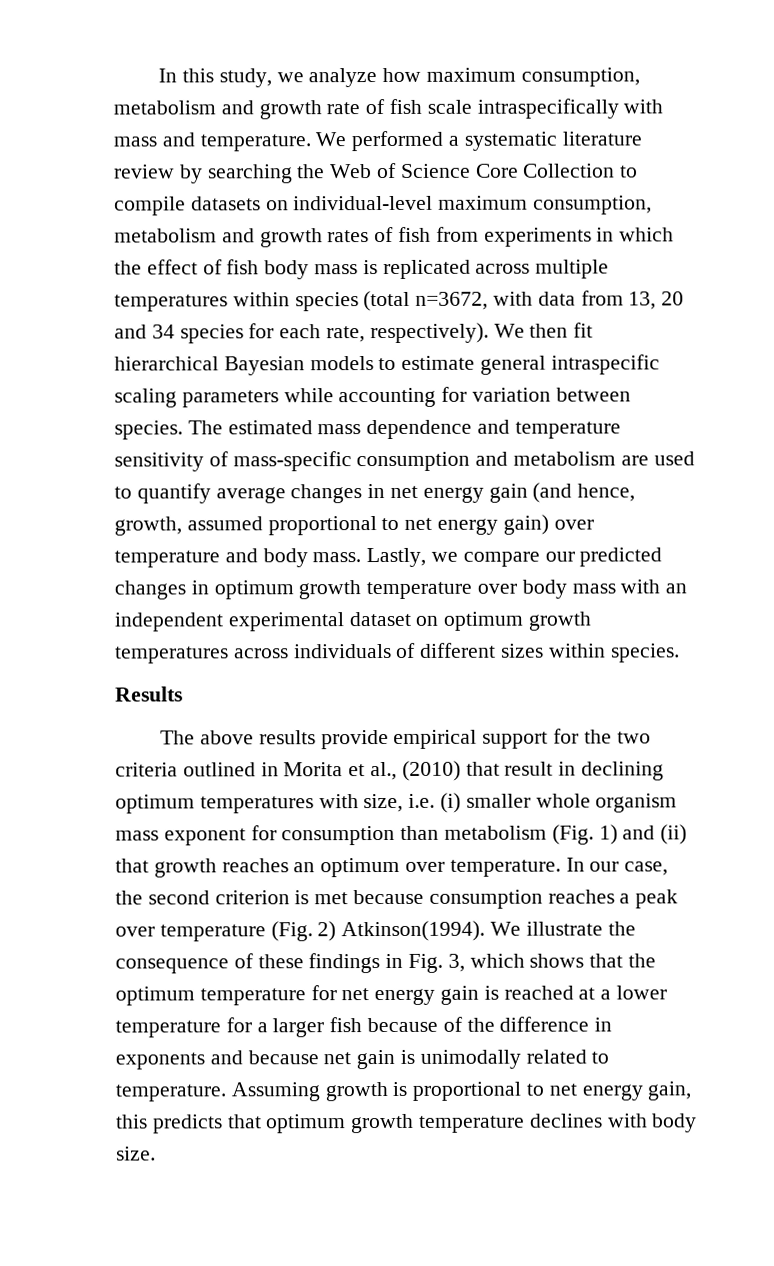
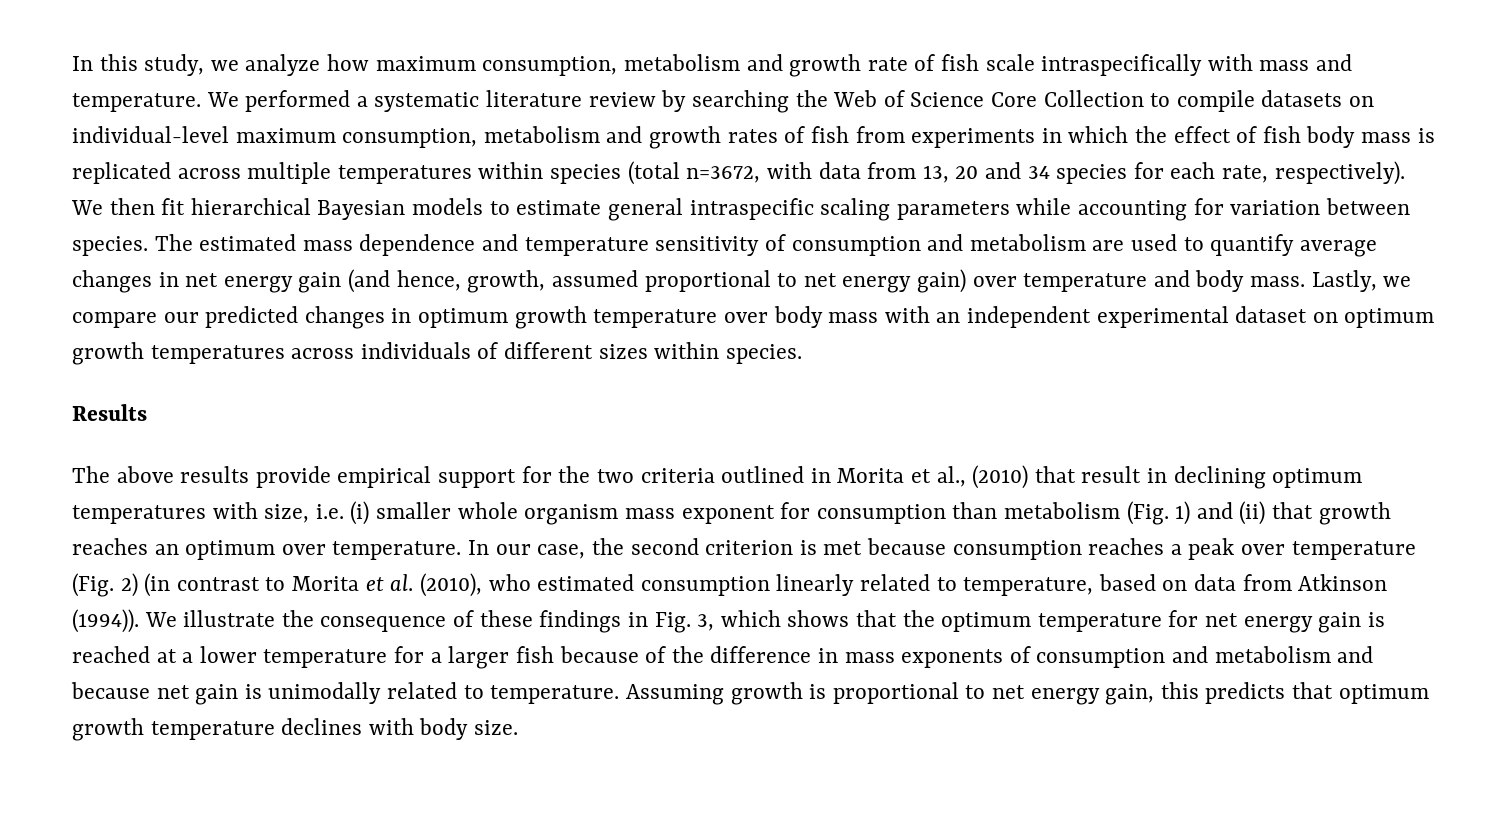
[232,451,352,472] mass-specific -> (786, 242) none
[341,920,486,942] Atkinson(1994). -> [144,573,1388,597] [72,609,139,633] (in contrast to Morita et al. (2010), who estimated consumption linearly related to temperature, based on data from Atkinson (1994)).
[115,1052,205,1070] exponents -> [844,646,1331,668] mass exponents of consumption and metabolism

